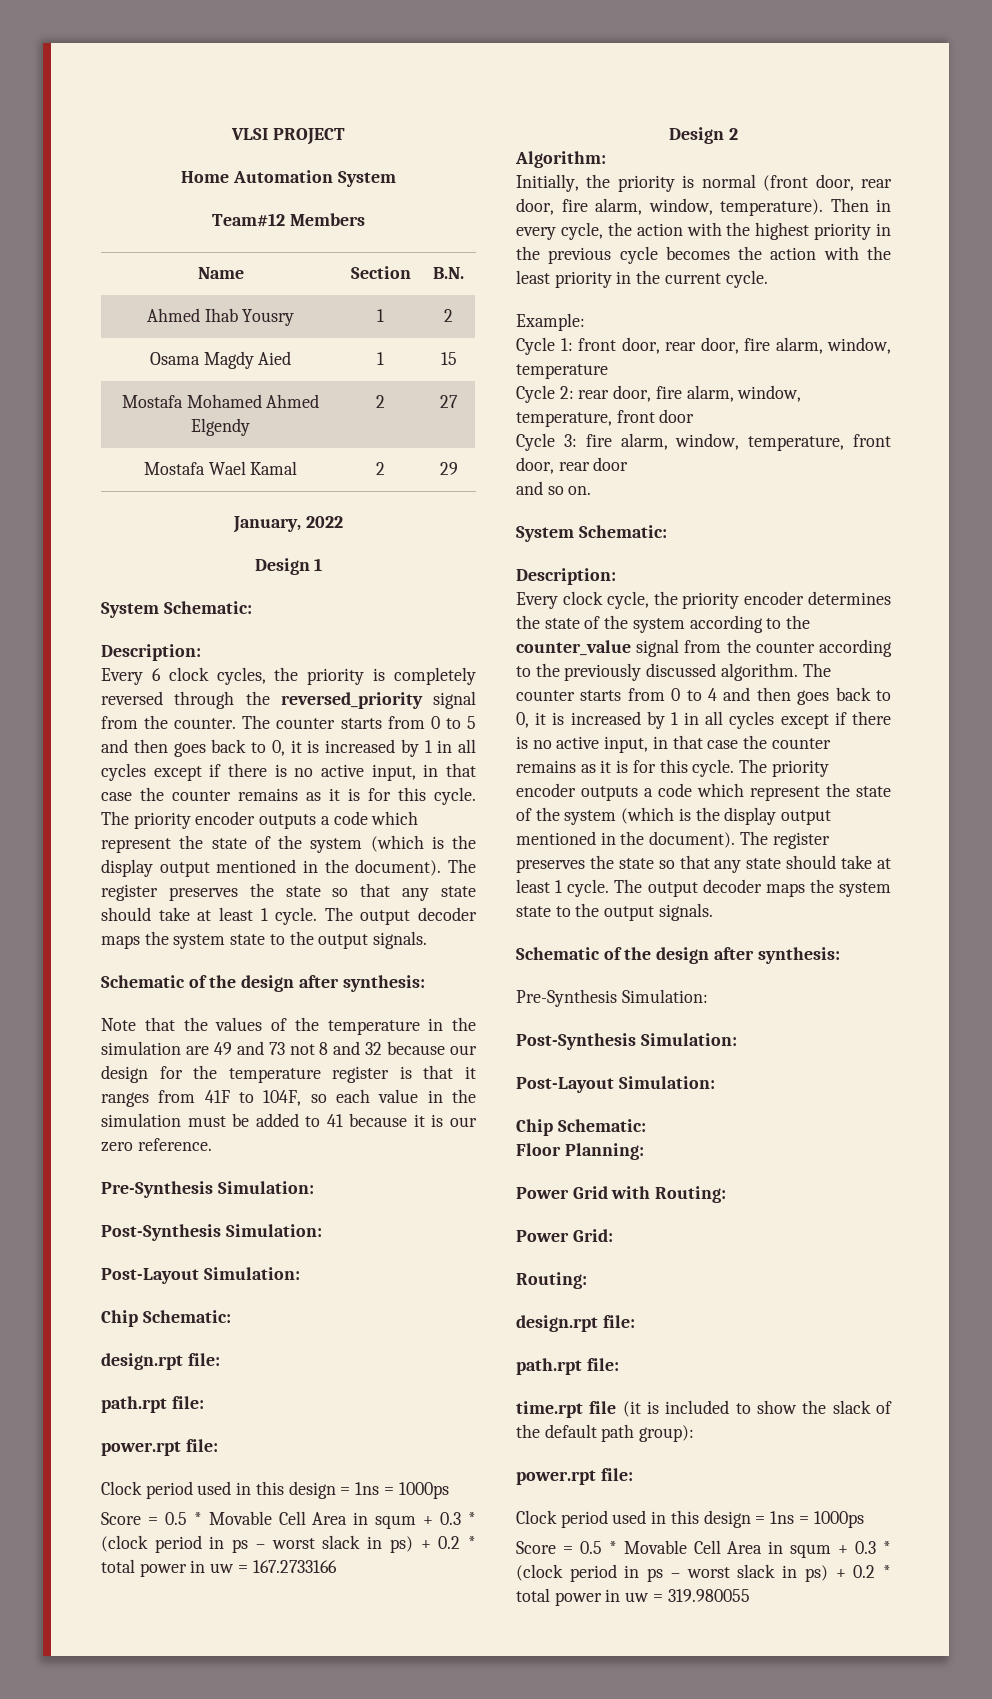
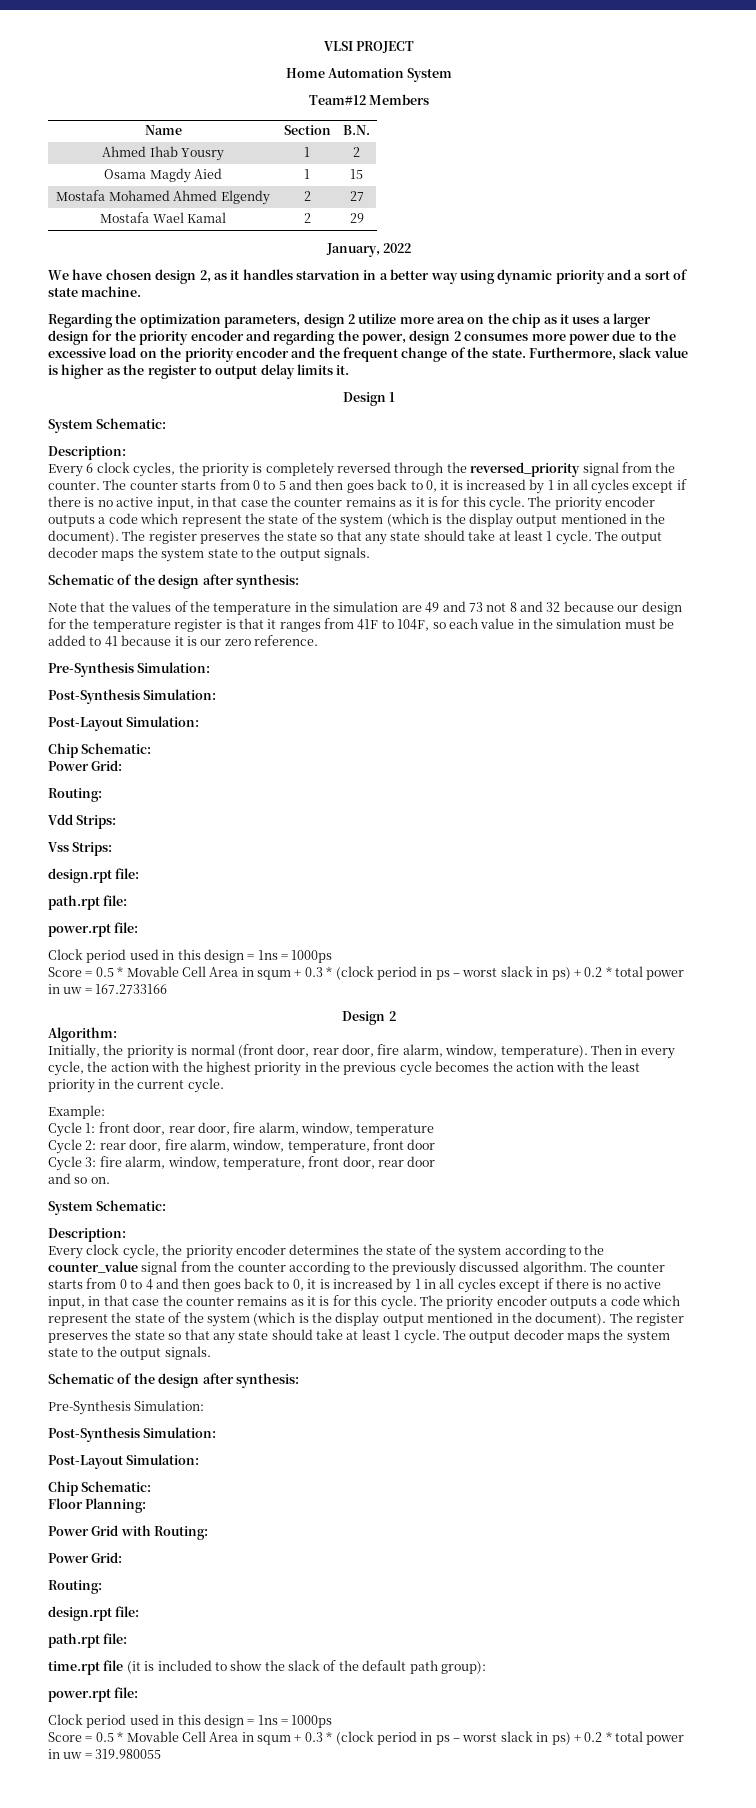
(343, 522) none -> [48,269,689,284] [48,286,142,297] [48,313,651,328] [48,330,676,345] [48,347,688,362] [48,364,350,379] // We have chosen design 2, as it handles starvation in a better way using dynamic priority and a sort of state machine. // Regarding the optimization parameters, design 2 utilize more area on the chip as it uses a larger design for the priority encoder and regarding the power, design 2 consumes more power due to the excessive load on the priority encoder and the frequent change of the state. Furthermore, slack value is higher as the register to output delay limits it.
(231, 1316) none -> [48,760,123,771] [48,788,102,802] [48,814,117,829] [48,842,113,856] // Power Grid: // Routing: // Vdd Strips: // Vss Strips:

